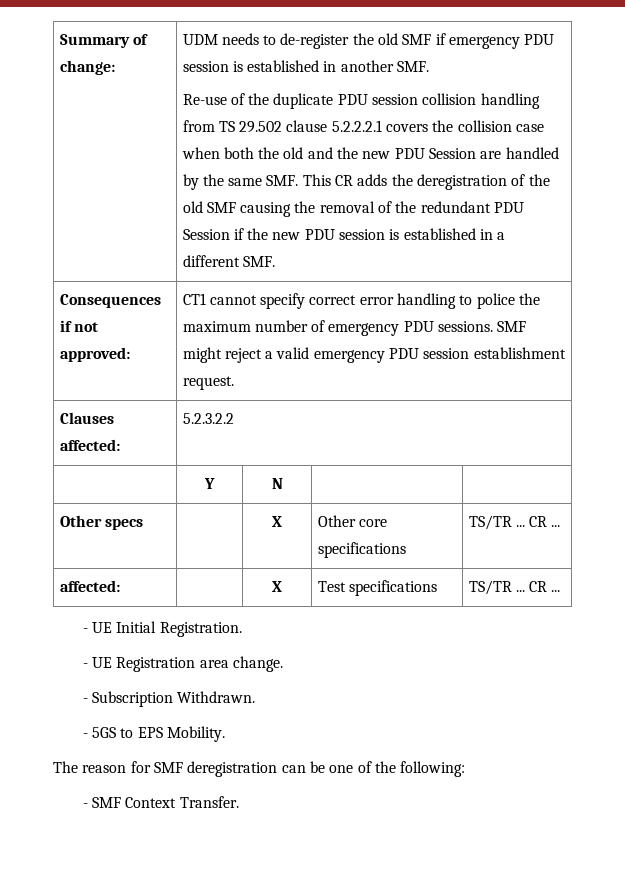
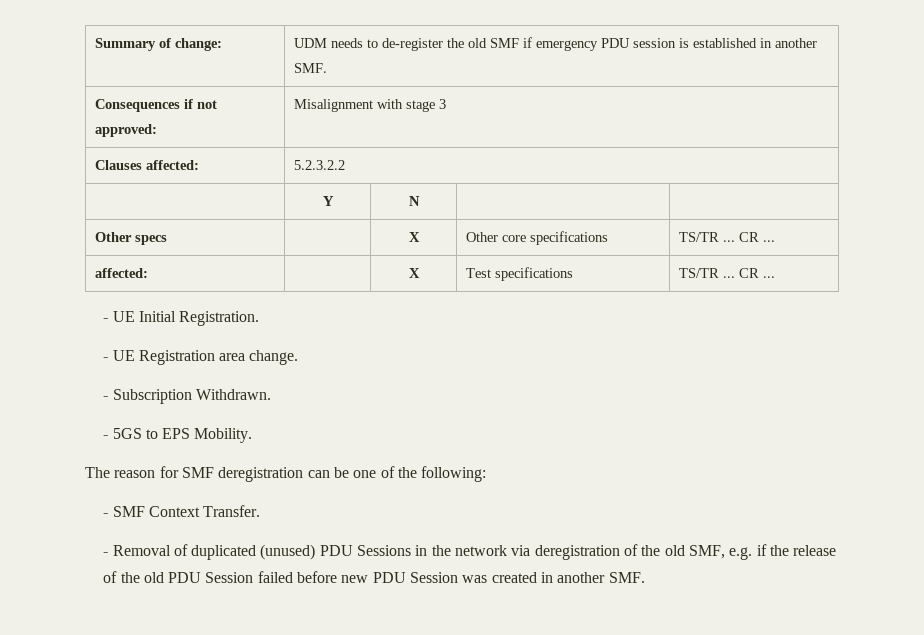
[182,93,540,109] [182,120,545,133] [181,147,559,159] [182,174,550,190] [182,201,525,217] [182,228,506,240] [182,255,275,267] [59,294,161,308] [59,320,98,332] [59,347,130,362] [182,293,541,309] [182,320,527,336] [182,347,566,363] [182,376,234,390] // Re-use of the duplicate PDU session collision handling from TS 29.502 clause 5.2.2.2.1 covers the collision case when both the old and the new PDU Session are handled by the same SMF. This CR adds the deregistration of the old SMF causing the removal of the redundant PDU Session if the new PDU session is established in a different SMF. // Consequences if not approved: | CT1 cannot specify correct error handling to police the maximum number of emergency PDU sessions. SMF might reject a valid emergency PDU session establishment request. -> [95,99,218,112] [95,124,158,137] [294,99,447,112] // Consequences if not approved: | Misalignment with stage 3
(239, 802) none -> [103,544,837,560] [103,571,645,583] // - Removal of duplicated (unused) PDU Sessions in the network via deregistration of the old SMF, e.g. if the release of the old PDU Session failed before new PDU Session was created in another SMF.

